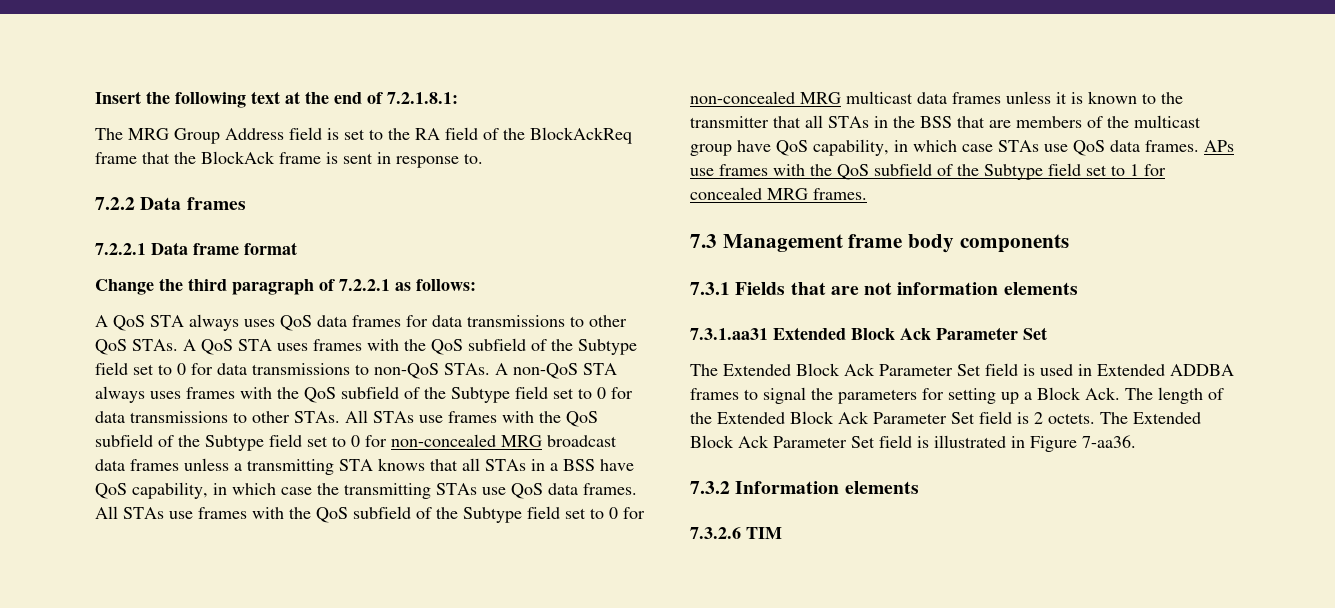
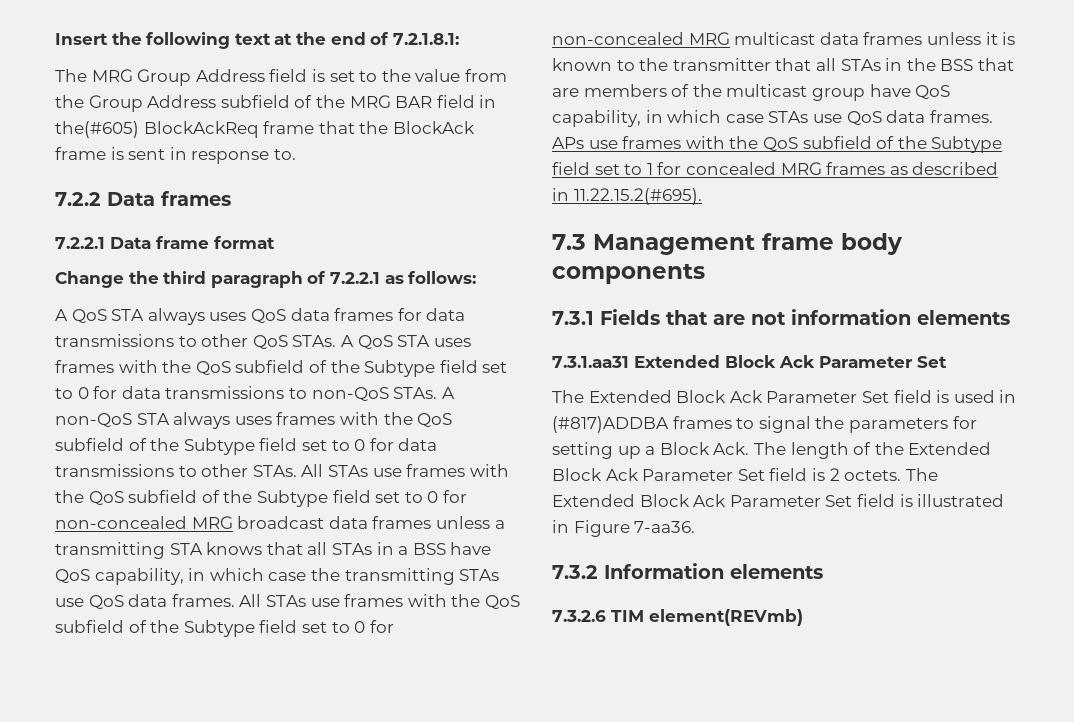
[415,127,525,140] RA field of the -> [415,69,507,82] [55,95,497,112] [55,121,139,138] value from the Group Address subfield of the MRG BAR field in the(#605)
[813,188,867,200] frames. -> [826,162,999,175] [552,188,702,205] frames as described in 11.22.15.2(#695).
[1097,364,1234,376] Extended ADDBA -> [552,416,669,433] (#817)ADDBA
(782, 533) none -> [649,609,803,626] element(REVmb)

